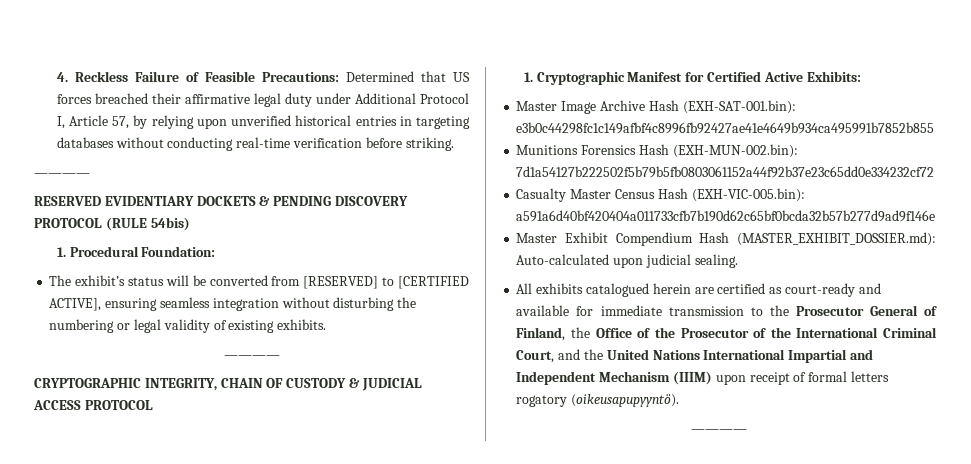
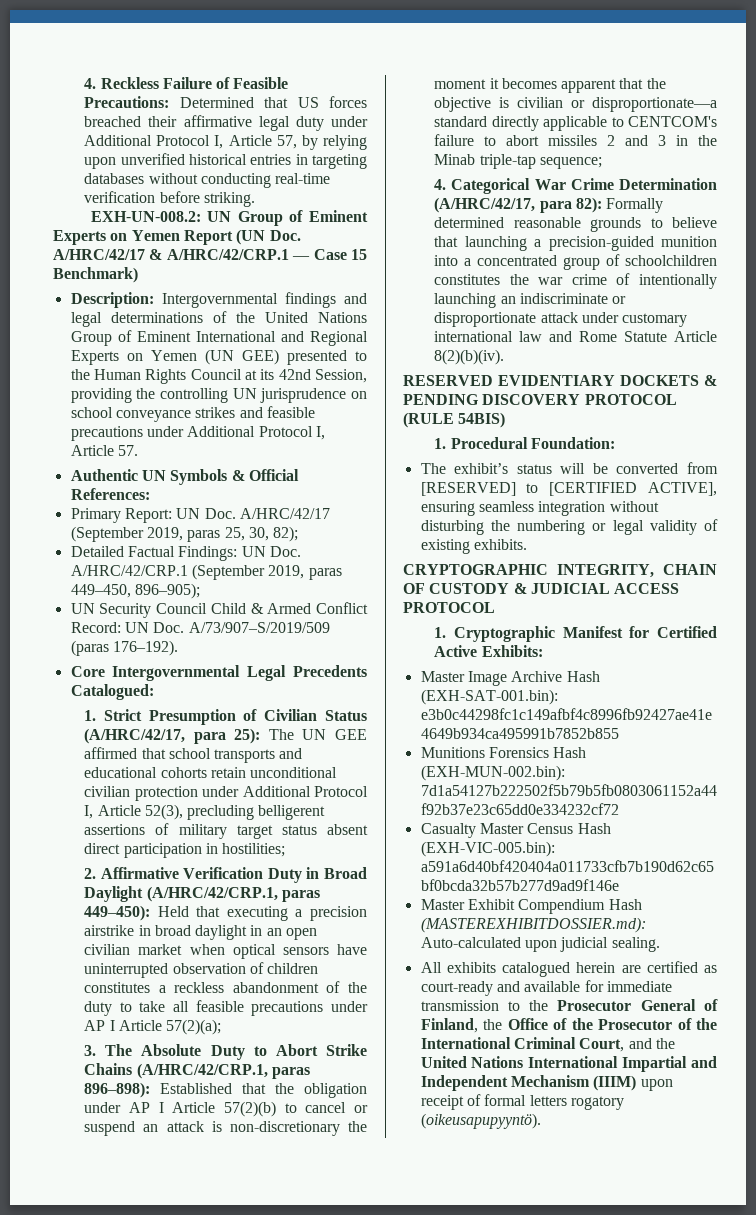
[34,173,90,177] ———— -> [90,210,368,226] [53,229,301,245] [53,249,367,260] [53,267,138,283] [70,292,367,308] [70,311,367,327] [70,330,368,346] [70,349,367,365] [70,369,367,384] [70,388,368,403] [70,406,315,422] [70,426,325,441] [70,445,138,456] [70,469,299,485] [70,488,150,500] [70,508,330,523] [70,526,299,542] [70,546,301,561] [70,564,342,580] [70,583,200,599] [70,602,368,618] [70,622,330,633] [70,640,178,656] [70,665,367,681] [70,684,154,700] [84,709,367,725] [84,728,367,744] [84,747,303,763] [84,767,338,778] [84,786,369,801] [84,804,326,820] [84,823,368,839] [84,843,286,858] [84,867,368,883] [84,886,320,902] [84,905,367,921] [84,925,318,940] [84,944,367,959] [84,962,319,978] [84,981,367,993] [84,1000,368,1016] [84,1019,222,1035] [84,1044,367,1060] [84,1063,310,1079] [84,1082,367,1098] [84,1101,368,1117] [84,1121,367,1136] [434,78,666,93] [434,97,717,112] [434,116,717,131] [434,134,717,146] [434,154,602,169] [434,178,717,194] [434,197,664,213] [434,217,717,232] [434,236,717,251] [434,254,717,270] [434,273,717,289] [434,293,627,308] [434,312,688,327] [434,331,717,342] [434,349,505,365] EXH-UN-008.2: UN Group of Eminent Experts on Yemen Report (UN Doc. A/HRC/42/17 & A/HRC/42/CRP.1 — Case 15 Benchmark) // Description: Intergovernmental findings and legal determinations of the United Nations Group of Eminent International and Regional Experts on Yemen (UN GEE) presented to the Human Rights Council at its 42nd Session, providing the controlling UN jurisprudence on school conveyance strikes and feasible precautions under Additional Protocol I, Article 57. // Authentic UN Symbols & Official References: // Primary Report: UN Doc. A/HRC/42/17 (September 2019, paras 25, 30, 82); // Detailed Factual Findings: UN Doc. A/HRC/42/CRP.1 (September 2019, paras 449–450, 896–905); // UN Security Council Child & Armed Conflict Record: UN Doc. A/73/907–S/2019/509 (paras 176–192). // Core Intergovernmental Legal Precedents Catalogued: // 1. Strict Presumption of Civilian Status (A/HRC/42/17, para 25): The UN GEE affirmed that school transports and educational cohorts retain unconditional civilian protection under Additional Protocol I, Article 52(3), precluding belligerent assertions of military target status absent direct participation in hostilities; // 2. Affirmative Verification Duty in Broad Daylight (A/HRC/42/CRP.1, paras 449–450): Held that executing a precision airstrike in broad daylight in an open civilian market when optical sensors have uninterrupted observation of children constitutes a reckless abandonment of the duty to take all feasible precautions under AP I Article 57(2)(a); // 3. The Absolute Duty to Abort Strike Chains (A/HRC/42/CRP.1, paras 896–898): Established that the obligation under AP I Article 57(2)(b) to cancel or suspend an attack is non-discretionary the moment it becomes apparent that the objective is civilian or disproportionate—a standard directly applicable to CENTCOM's failure to abort missiles 2 and 3 in the Minab triple-tap sequence; // 4. Categorical War Crime Determination (A/HRC/42/17, para 82): Formally determined reasonable grounds to believe that launching a precision-guided munition into a concentrated group of schoolchildren constitutes the war crime of intentionally launching an indiscriminate or disproportionate attack under customary international law and Rome Statute Article 8(2)(b)(iv).
[150,217,190,231] 54bis) -> [458,412,506,428] 54BIS)
[223,355,280,359] // ———— -> (527, 544) none
[737,232,936,246] (MASTER_EXHIBIT_DOSSIER.md): -> [420,917,646,933] (MASTEREXHIBITDOSSIER.md):
[690,429,747,433] // ———— -> (541, 1121) none

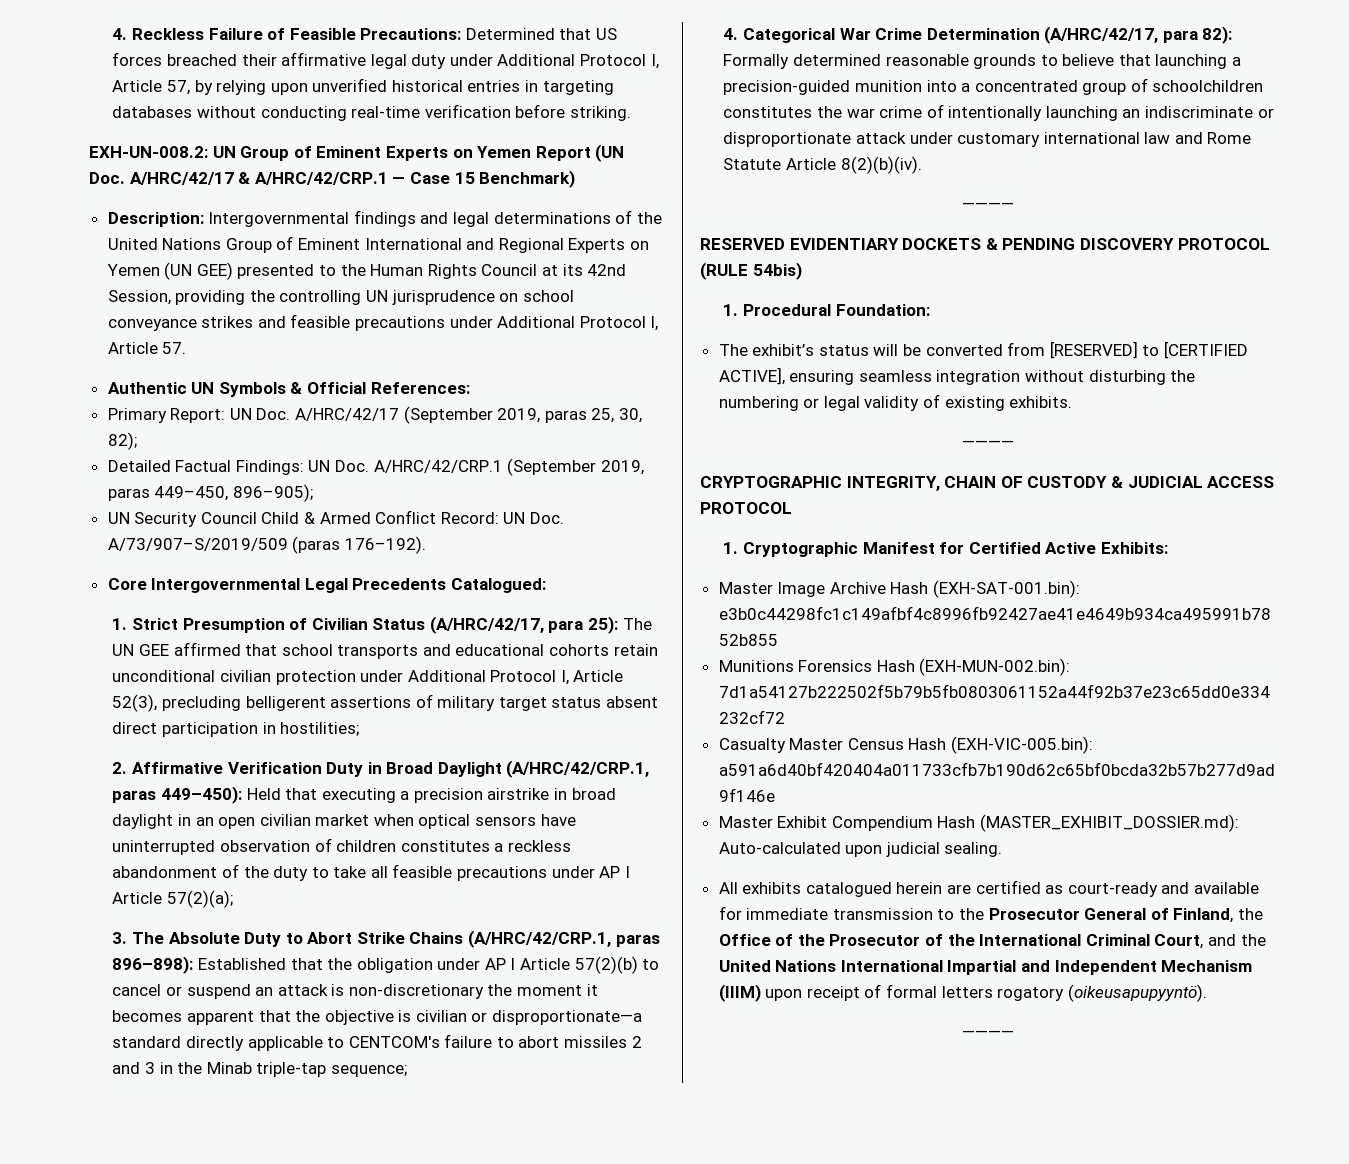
(505, 357) none -> [961,202,1014,210] // ————
[458,412,506,428] 54BIS) -> [752,262,802,280] 54bis)
(527, 544) none -> [961,440,1014,448] // ————
[420,917,646,933] (MASTEREXHIBITDOSSIER.md): -> [980,814,1240,832] (MASTER_EXHIBIT_DOSSIER.md):
(541, 1121) none -> [961,1030,1014,1038] // ————

